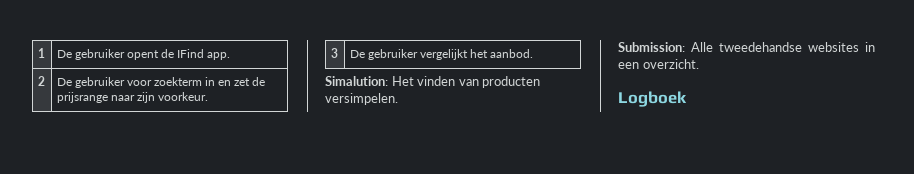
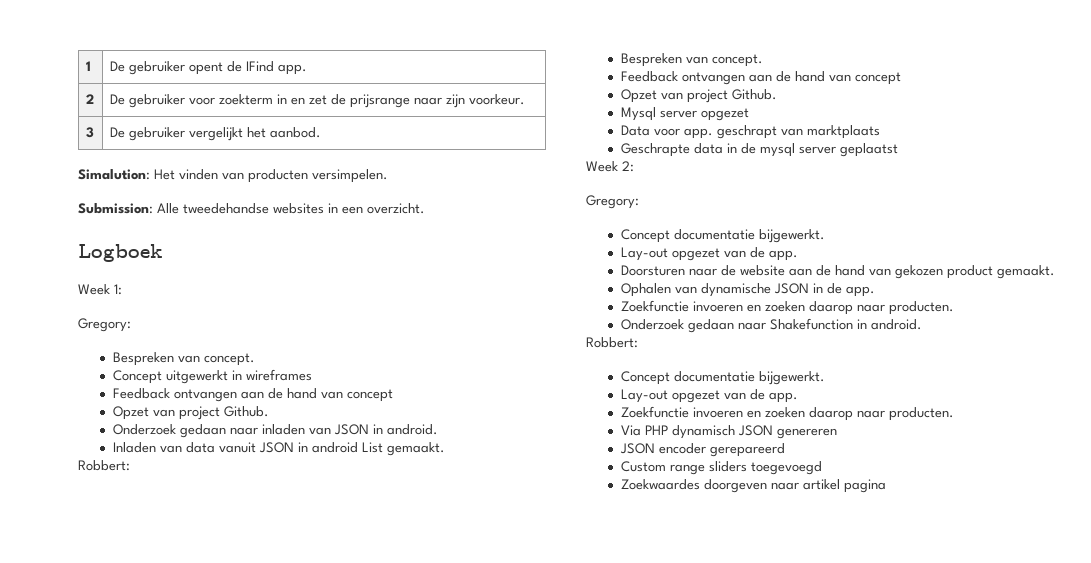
(687, 99) none -> [78,284,122,295] [78,318,131,332] [113,352,256,366] [113,369,313,384] [113,388,394,402] [113,406,270,420] [113,424,439,438] [113,442,446,456] [78,460,130,471] [621,53,764,67] [621,71,902,85] [621,89,778,103] [621,107,750,121] [621,125,881,139] [621,143,899,157] [586,161,634,172] [586,195,639,209] [621,229,826,243] [621,247,799,261] [621,265,1056,279] [621,283,876,297] [621,300,955,315] [621,318,923,333] [586,337,638,348] [621,371,826,385] [621,389,799,403] [621,406,955,421] [621,425,838,439] [620,443,786,457] [621,461,823,475] [621,479,887,493] // Week 1: // Gregory: // Bespreken van concept. // Concept uitgewerkt in wireframes // Feedback ontvangen aan de hand van concept // Opzet van project Github. // Onderzoek gedaan naar inladen van JSON in android. // Inladen van data vanuit JSON in android List gemaakt. // Robbert: // Bespreken van concept. // Feedback ontvangen aan de hand van concept // Opzet van project Github. // Mysql server opgezet // Data voor app. geschrapt van marktplaats // Geschrapte data in de mysql server geplaatst // Week 2: // Gregory: // Concept documentatie bijgewerkt. // Lay-out opgezet van de app. // Doorsturen naar de website aan de hand van gekozen product gemaakt. // Ophalen van dynamische JSON in de app. // Zoekfunctie invoeren en zoeken daarop naar producten. // Onderzoek gedaan naar Shakefunction in android. // Robbert: // Concept documentatie bijgewerkt. // Lay-out opgezet van de app. // Zoekfunctie invoeren en zoeken daarop naar producten. // Via PHP dynamisch JSON genereren // JSON encoder gerepareerd // Custom range sliders toegevoegd // Zoekwaardes doorgeven naar artikel pagina

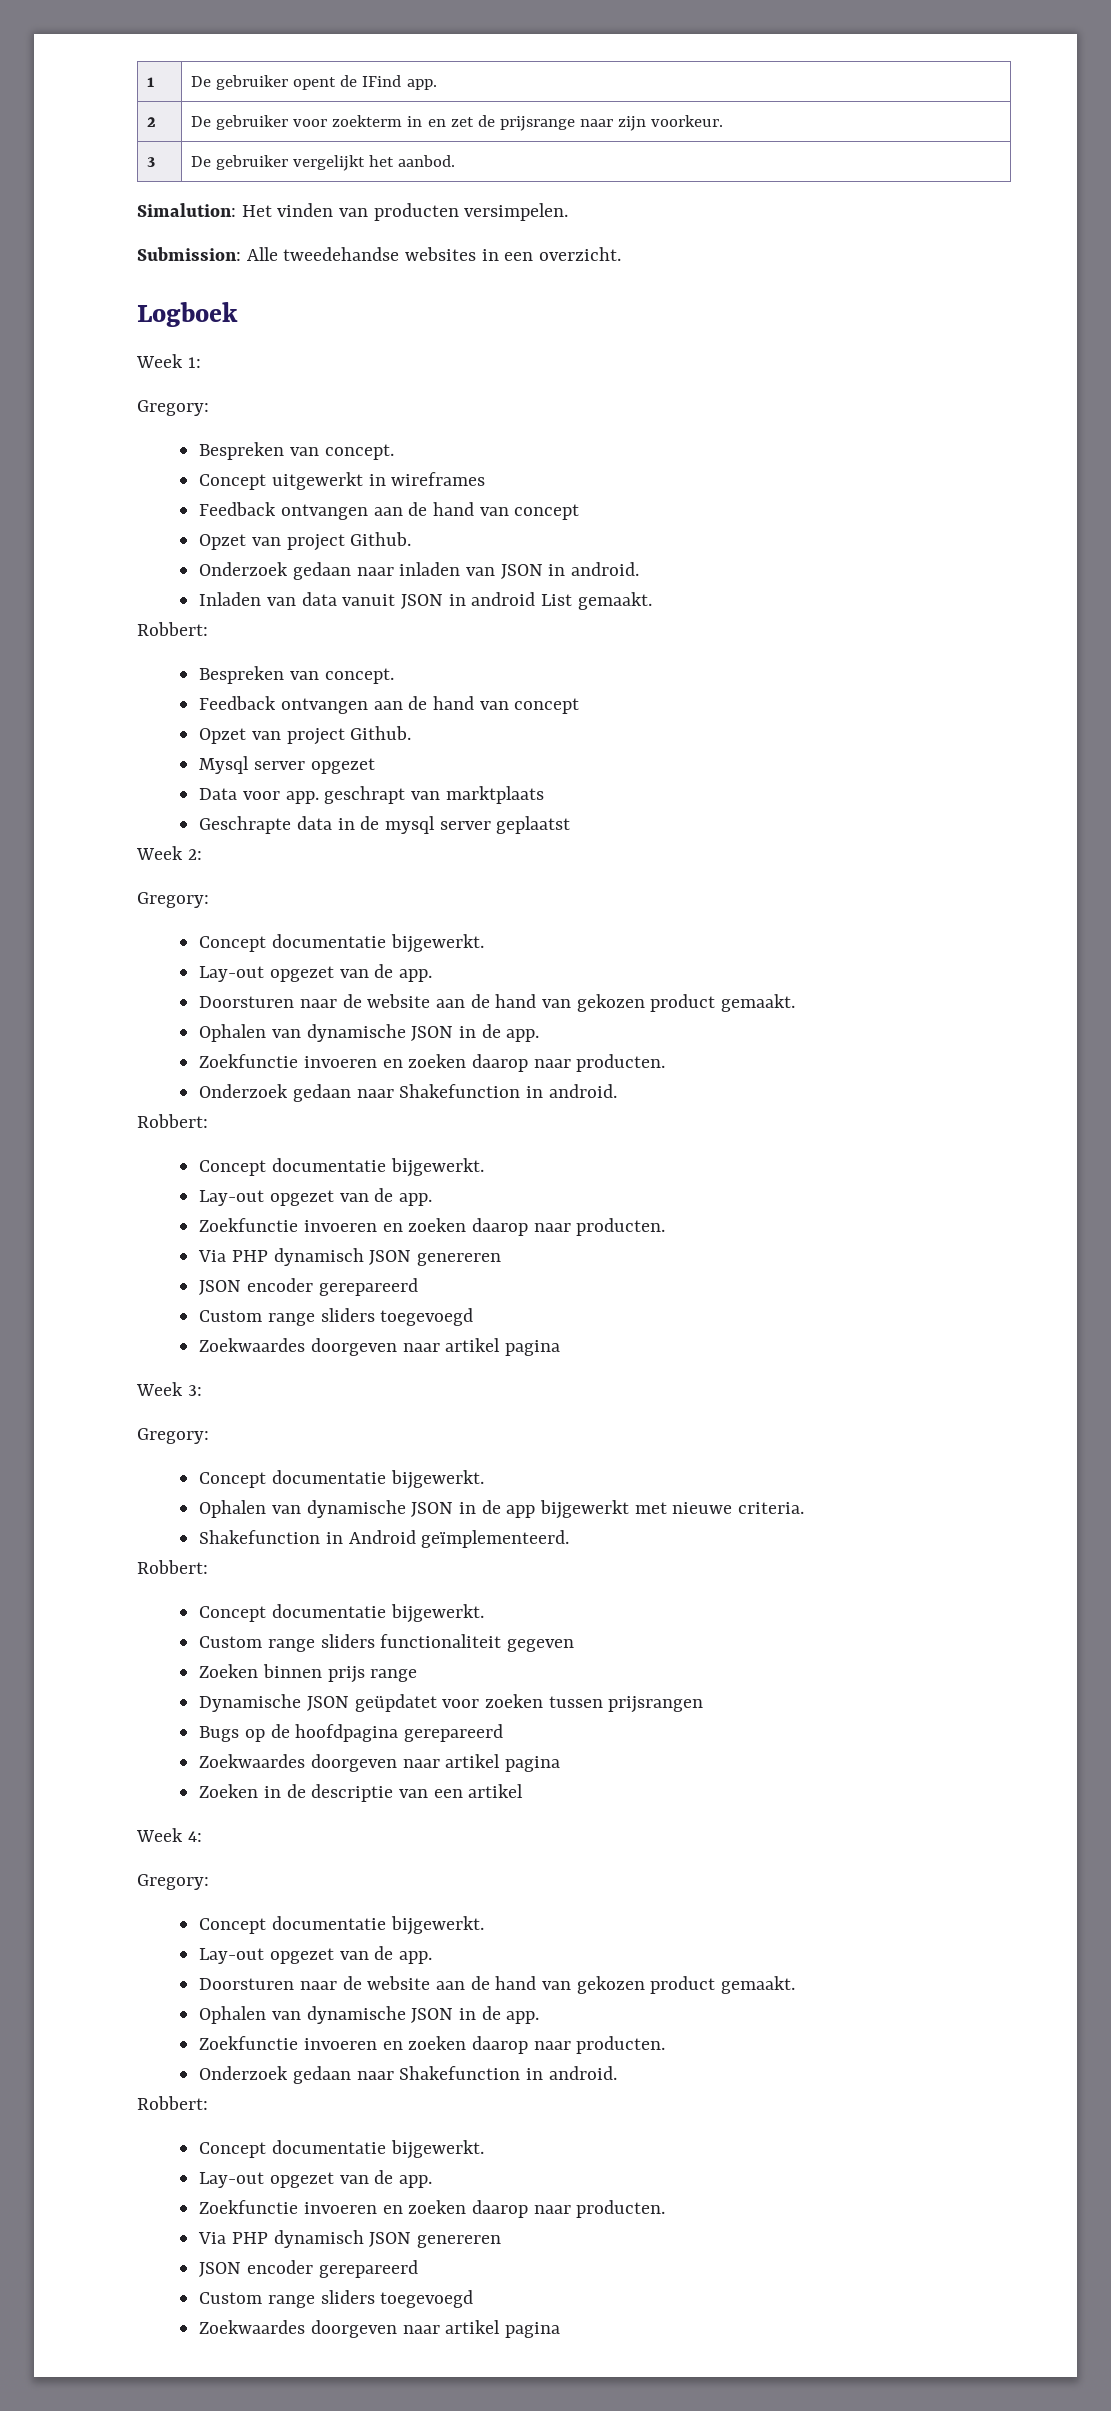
(887, 486) none -> [136,1382,202,1396] [137,1428,209,1444] [199,1470,484,1489] [199,1500,805,1519] [199,1530,570,1548] [137,1560,208,1574] [199,1604,484,1623] [199,1634,575,1652] [199,1664,418,1683] [199,1694,704,1713] [199,1724,504,1742] [199,1754,561,1772] [199,1784,524,1802] [136,1828,202,1842] [137,1874,209,1890] [199,1916,484,1935] [199,1946,433,1964] [199,1976,796,1994] [199,2006,540,2024] [199,2036,666,2054] [199,2066,617,2084] [137,2096,208,2110] [199,2140,484,2159] [199,2170,433,2188] [199,2200,666,2218] [198,2230,502,2248] [199,2260,418,2278] [199,2290,474,2308] [199,2320,561,2338] // Week 3: // Gregory: // Concept documentatie bijgewerkt. // Ophalen van dynamische JSON in de app bijgewerkt met nieuwe criteria. // Shakefunction in Android geïmplementeerd. // Robbert: // Concept documentatie bijgewerkt. // Custom range sliders functionaliteit gegeven // Zoeken binnen prijs range // Dynamische JSON geüpdatet voor zoeken tussen prijsrangen // Bugs op de hoofdpagina gerepareerd // Zoekwaardes doorgeven naar artikel pagina // Zoeken in de descriptie van een artikel // Week 4: // Gregory: // Concept documentatie bijgewerkt. // Lay-out opgezet van de app. // Doorsturen naar de website aan de hand van gekozen product gemaakt. // Ophalen van dynamische JSON in de app. // Zoekfunctie invoeren en zoeken daarop naar producten. // Onderzoek gedaan naar Shakefunction in android. // Robbert: // Concept documentatie bijgewerkt. // Lay-out opgezet van de app. // Zoekfunctie invoeren en zoeken daarop naar producten. // Via PHP dynamisch JSON genereren // JSON encoder gerepareerd // Custom range sliders toegevoegd // Zoekwaardes doorgeven naar artikel pagina

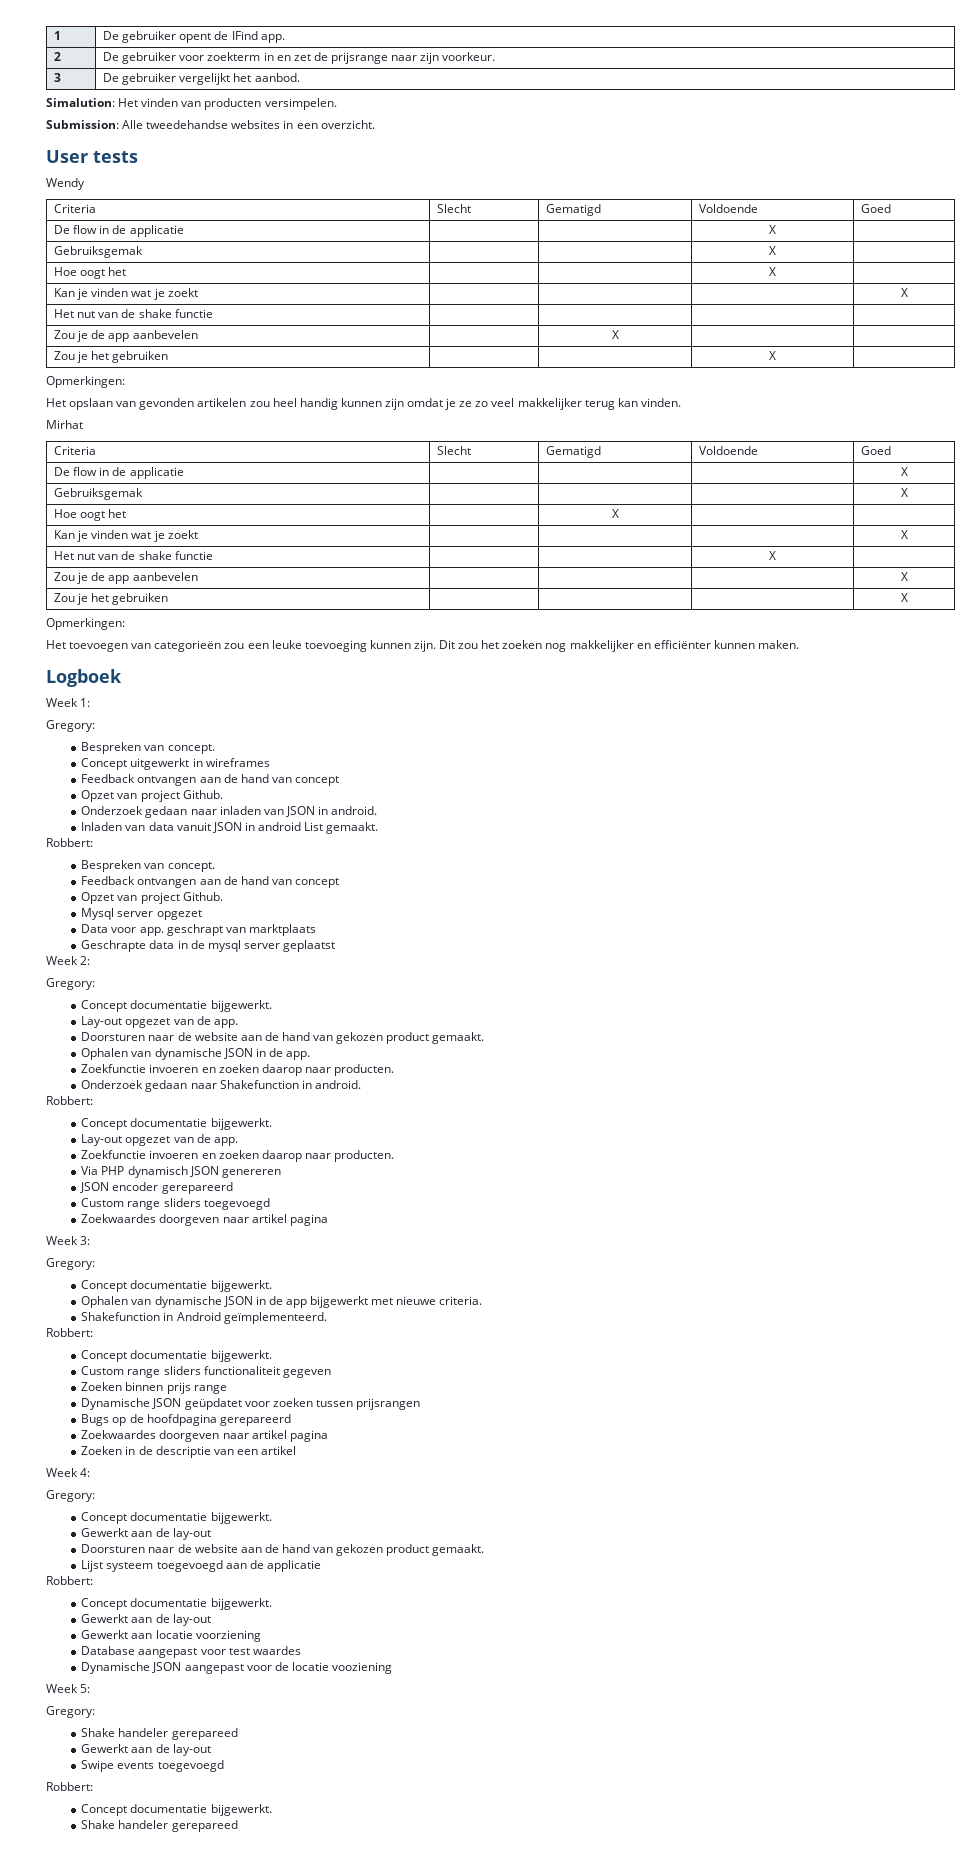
(622, 254) none -> [46,150,138,163] [46,178,85,190] [54,204,97,213] [437,204,472,213] [546,204,602,216] [699,204,759,213] [861,204,892,213] [54,225,184,237] [769,225,776,234] [54,246,144,258] [769,246,776,255] [54,267,127,279] [769,267,776,276] [54,288,198,300] [900,288,908,297] [54,309,213,318] [54,330,198,342] [611,330,619,339] [54,351,169,363] [769,351,776,360] [46,376,125,388] [46,398,681,410] [46,420,83,429] [54,446,97,455] [437,446,472,455] [546,446,602,458] [699,446,759,455] [861,446,892,455] [54,467,184,479] [900,467,908,476] [54,488,144,500] [900,488,908,497] [54,509,127,521] [611,509,619,518] [54,530,198,542] [900,530,908,539] [54,551,213,560] [769,551,776,560] [54,572,198,584] [900,572,908,581] [54,593,169,605] [900,593,908,602] [46,618,125,630] [46,640,799,652] // User tests // Wendy // Criteria | Slecht | Gematigd | Voldoende | Goed // De flow in de applicatie | | | X | // Gebruiksgemak | | | X | // Hoe oogt het | | | X | // Kan je vinden wat je zoekt | | | | X // Het nut van de shake functie | | | | // Zou je de app aanbevelen | | X | | // Zou je het gebruiken | | | X | // Opmerkingen: // Het opslaan van gevonden artikelen zou heel handig kunnen zijn omdat je ze zo veel makkelijker terug kan vinden. // Mirhat // Criteria | Slecht | Gematigd | Voldoende | Goed // De flow in de applicatie | | | | X // Gebruiksgemak | | | | X // Hoe oogt het | | X | | // Kan je vinden wat je zoekt | | | | X // Het nut van de shake functie | | | X | // Zou je de app aanbevelen | | | | X // Zou je het gebruiken | | | | X // Opmerkingen: // Het toevoegen van categorieën zou een leuke toevoeging kunnen zijn. Dit zou het zoeken nog makkelijker en efficiënter kunnen maken.
[199,1946,433,1964] Lay-out opgezet van de app. -> [81,1528,211,1540] Gewerkt aan de lay-out
[199,2006,540,2024] [199,2036,666,2054] [199,2066,617,2084] [137,2096,208,2110] [199,2140,484,2159] [199,2170,433,2188] [199,2200,666,2218] [198,2230,502,2248] [199,2260,418,2278] [199,2290,474,2308] [199,2320,561,2338] Ophalen van dynamische JSON in de app. // Zoekfunctie invoeren en zoeken daarop naar producten. // Onderzoek gedaan naar Shakefunction in android. // Robbert: // Concept documentatie bijgewerkt. // Lay-out opgezet van de app. // Zoekfunctie invoeren en zoeken daarop naar producten. // Via PHP dynamisch JSON genereren // JSON encoder gerepareerd // Custom range sliders toegevoegd // Zoekwaardes doorgeven naar artikel pagina -> [81,1560,321,1572] [46,1576,93,1585] [81,1598,272,1610] [81,1614,211,1626] [81,1630,261,1642] [81,1646,301,1658] [81,1662,392,1674] [46,1684,91,1693] [46,1706,95,1718] [81,1728,238,1740] [81,1744,211,1756] [81,1760,224,1772] [46,1782,93,1791] [81,1804,272,1816] [81,1820,238,1832] Lijst systeem toegevoegd aan de applicatie // Robbert: // Concept documentatie bijgewerkt. // Gewerkt aan de lay-out // Gewerkt aan locatie voorziening // Database aangepast voor test waardes // Dynamische JSON aangepast voor de locatie vooziening // Week 5: // Gregory: // Shake handeler gerepareed // Gewerkt aan de lay-out // Swipe events toegevoegd // Robbert: // Concept documentatie bijgewerkt. // Shake handeler gerepareed

